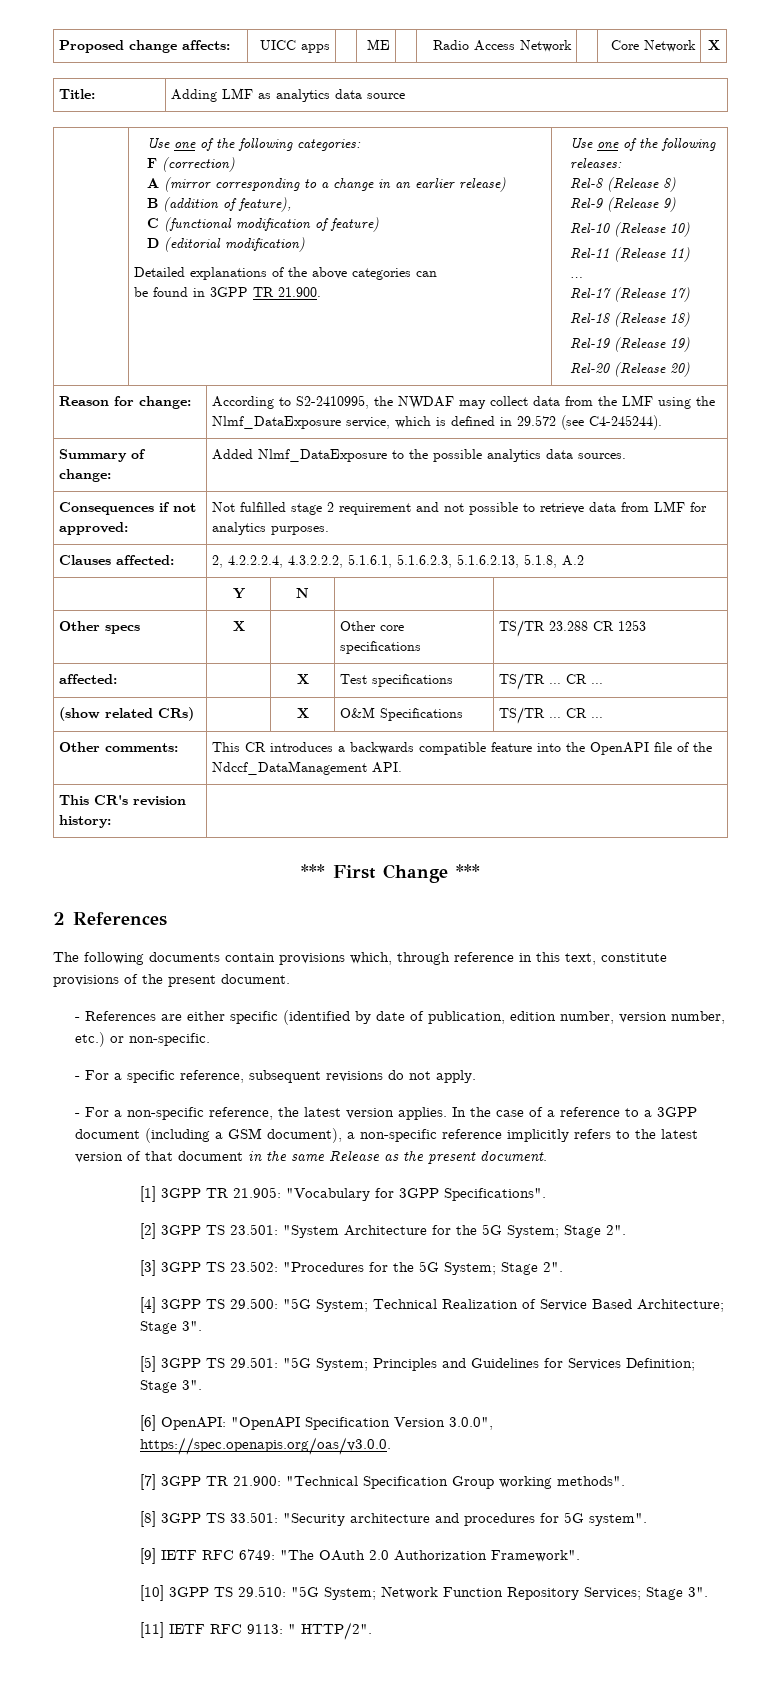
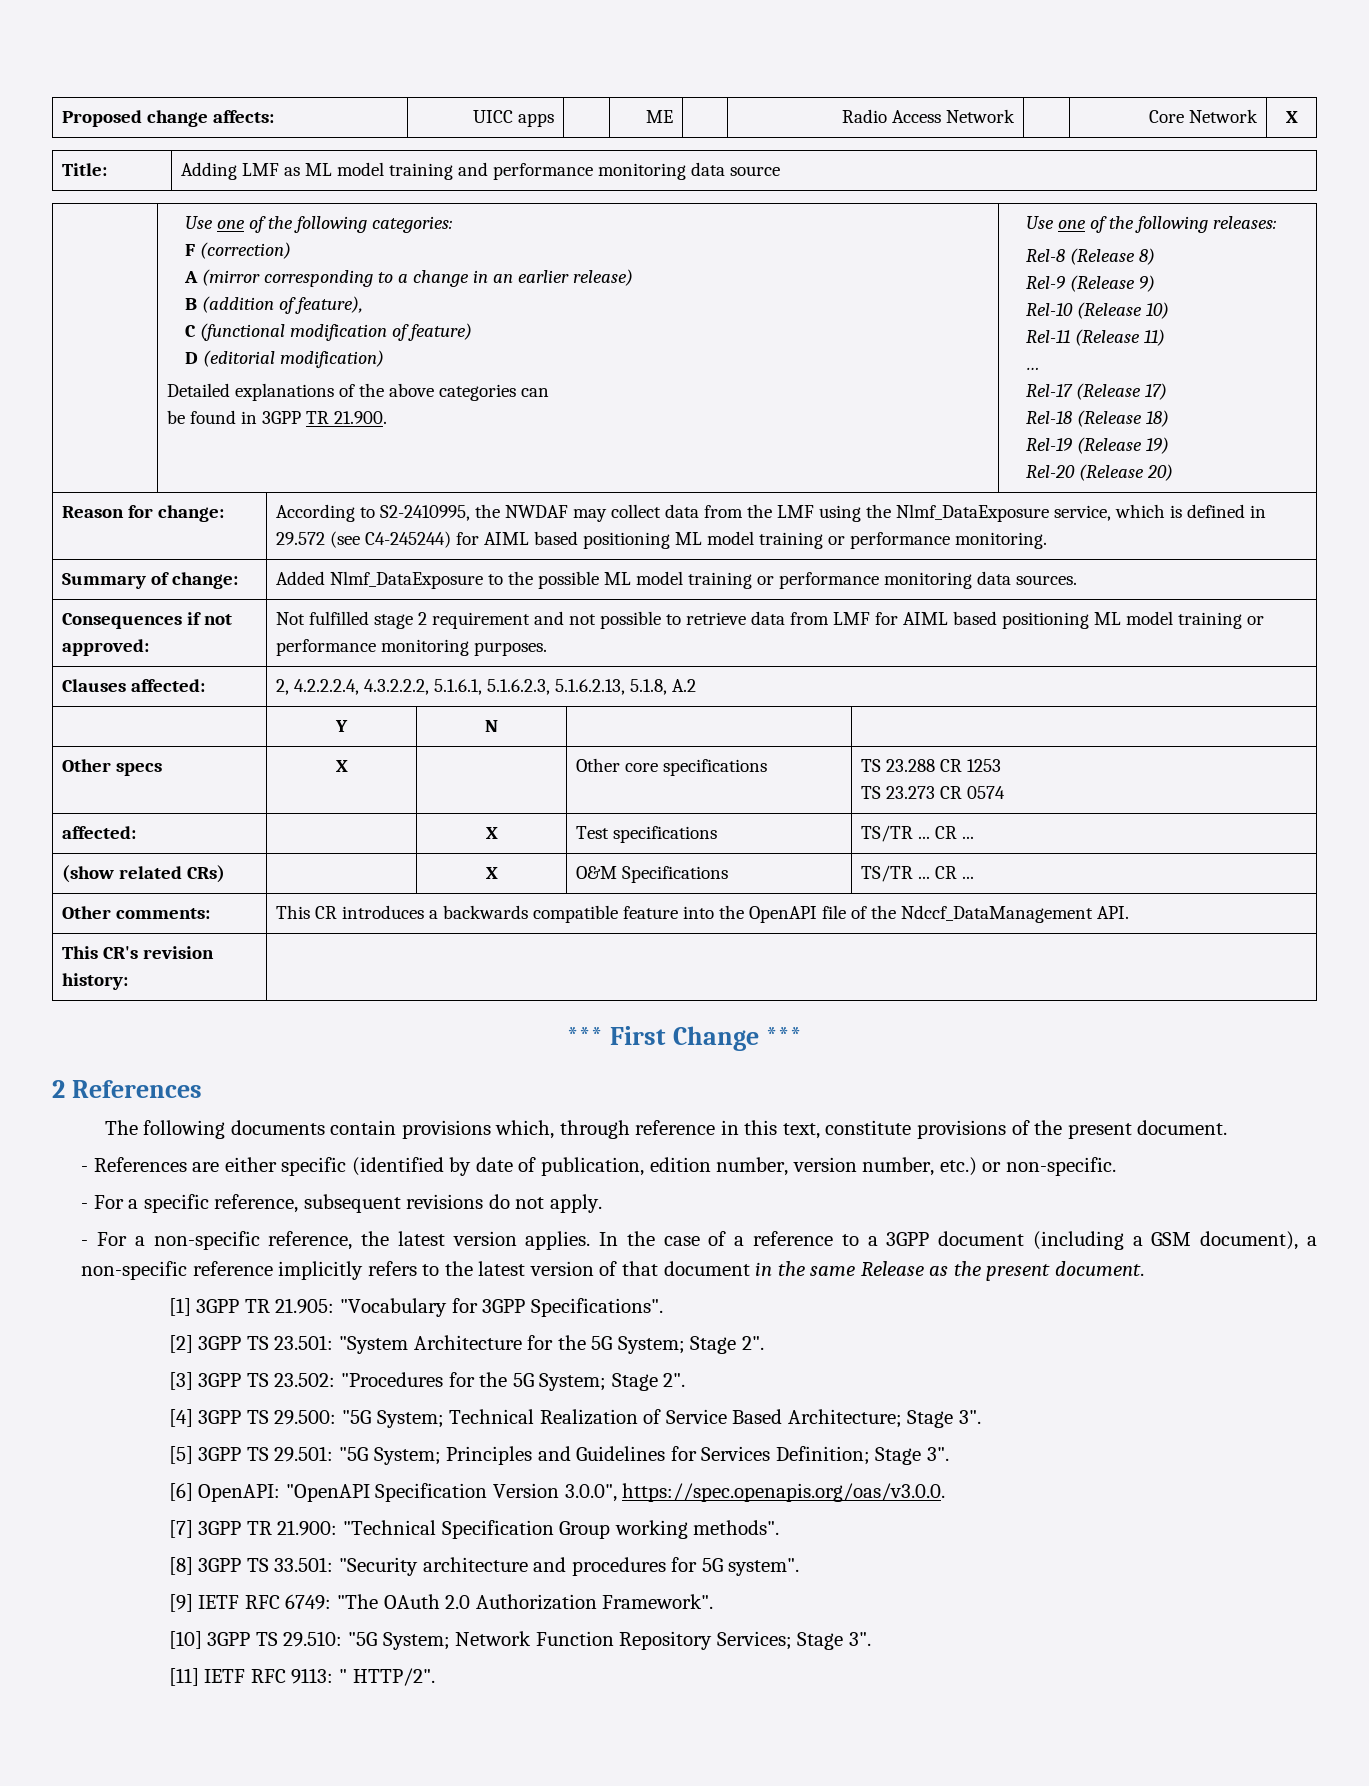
[276,89,331,102] analytics -> [305,162,687,180] ML model training and performance monitoring
[589,415,663,430] C4-245244). -> [365,531,1048,549] C4-245244) for AIML based positioning ML model training or performance monitoring.
[487,449,542,462] analytics -> [604,571,973,589] ML model training or performance monitoring
[212,522,267,535] analytics -> [902,611,1264,629] [276,639,470,656] AIML based positioning ML model training or performance monitoring
[499,620,546,637] TS/TR -> [861,759,882,772] TS
(647, 625) none -> [861,786,1006,799] // TS 23.273 CR 0574

